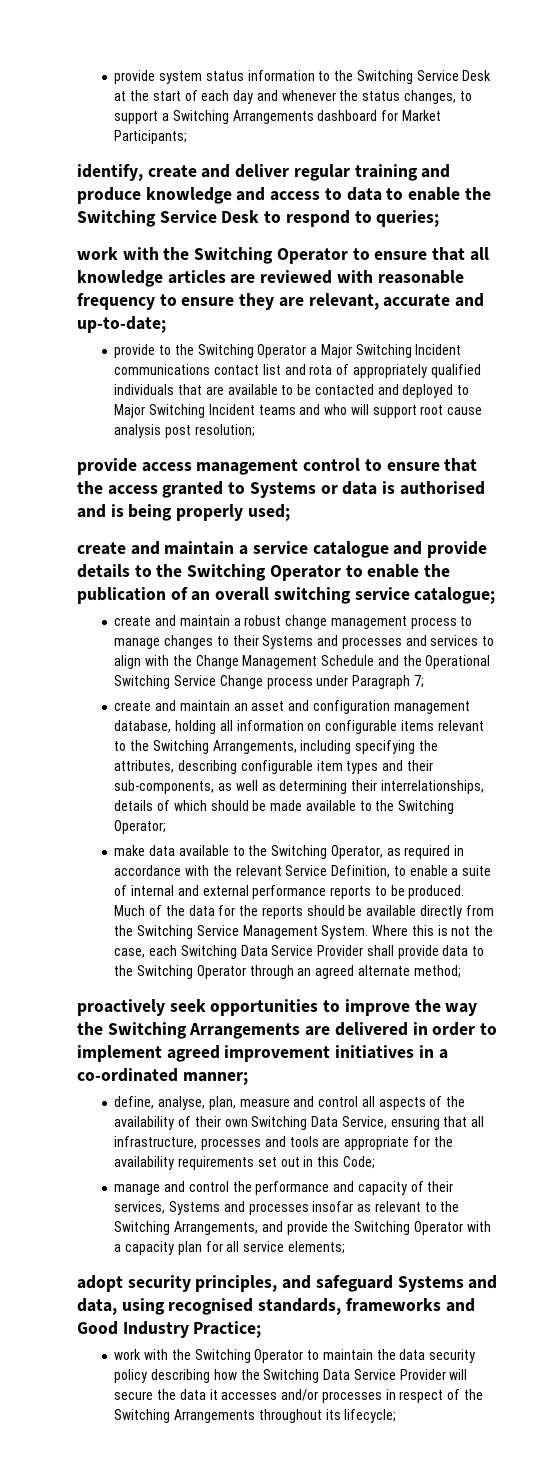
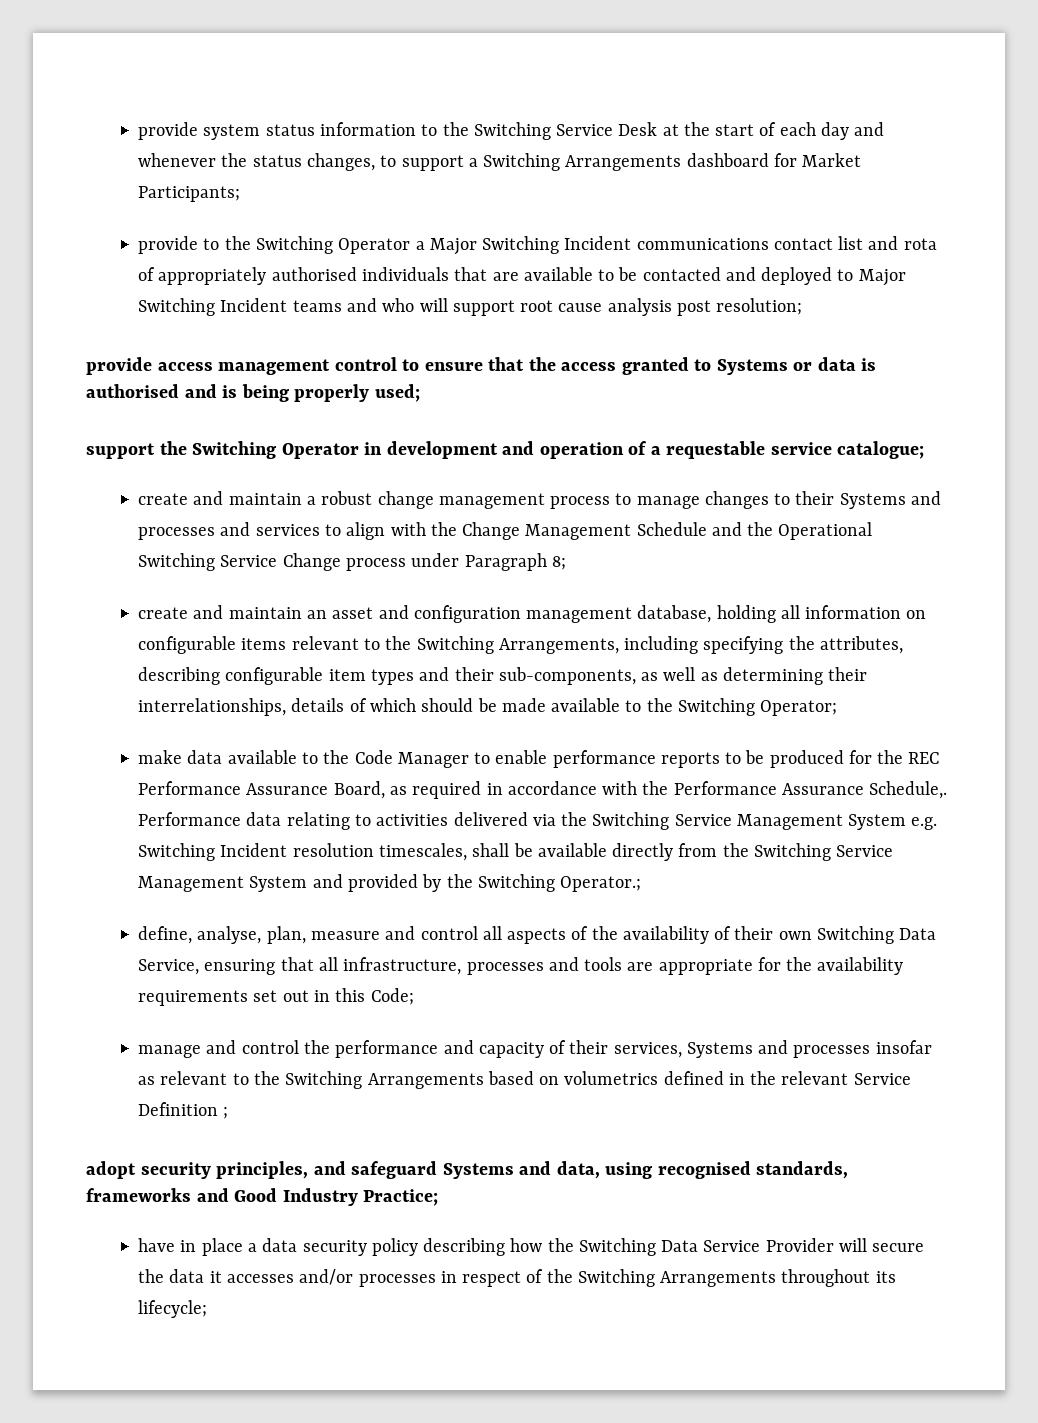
[77,164,451,181] [77,187,491,204] [77,210,440,227] [77,247,489,264] [77,270,464,287] [77,293,485,310] [77,316,166,333] // identify, create and deliver regular training and produce knowledge and access to data to enable the Switching Service Desk to respond to queries; // work with the Switching Operator to ensure that all knowledge articles are reviewed with reasonable frequency to ensure they are relevant, accurate and up-to-date; -> (241, 194) none
[430,364,481,378] qualified -> [271,267,357,281] authorised
[77,541,488,558] [77,564,451,581] [77,587,351,604] create and maintain a service catalogue and provide details to the Switching Operator to enable the publication of an overall switching -> [86,441,766,459] support the Switching Operator in development and operation of a requestable
[413,675,424,688] 7; -> [551,556,566,570] 8;
[271,845,383,859] Switching Operator, -> [354,750,940,768] [138,781,385,799] Code Manager to enable performance reports to be produced for the REC Performance Assurance Board,
[235,865,492,878] [114,885,465,899] [114,905,345,919] relevant Service Definition, to enable a suite of internal and external performance reports to be produced. Much of the data for the reports should -> [673,781,948,799] [138,812,938,830] [138,843,510,861] Performance Assurance Schedule,. Performance data relating to activities delivered via the Switching Service Management System e.g. Switching Incident resolution timescales, shall
[321,925,494,939] [114,945,485,959] [114,965,461,979] [77,999,478,1016] [77,1022,498,1039] [77,1045,448,1062] [77,1068,248,1085] System. Where this is not the case, each Switching Data Service Provider shall provide data to the Switching Operator through an agreed alternate method; // proactively seek opportunities to improve the way the Switching Arrangements are delivered in order to implement agreed improvement initiatives in a co-ordinated manner; -> [249,874,642,892] System and provided by the Switching Operator.;
[173,1221,491,1235] [114,1241,345,1255] Arrangements, and provide the Switching Operator with a capacity plan for all service elements; -> [367,1071,911,1089] [138,1102,229,1119] Arrangements based on volumetrics defined in the relevant Service Definition ;
[114,1349,396,1363] work with the Switching Operator to maintain the -> [138,1238,257,1256] have in place a

